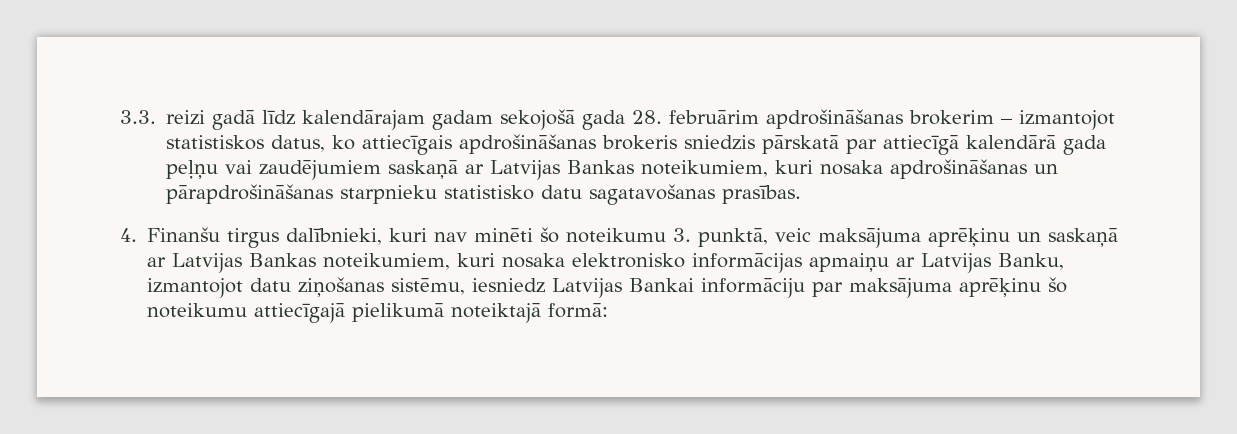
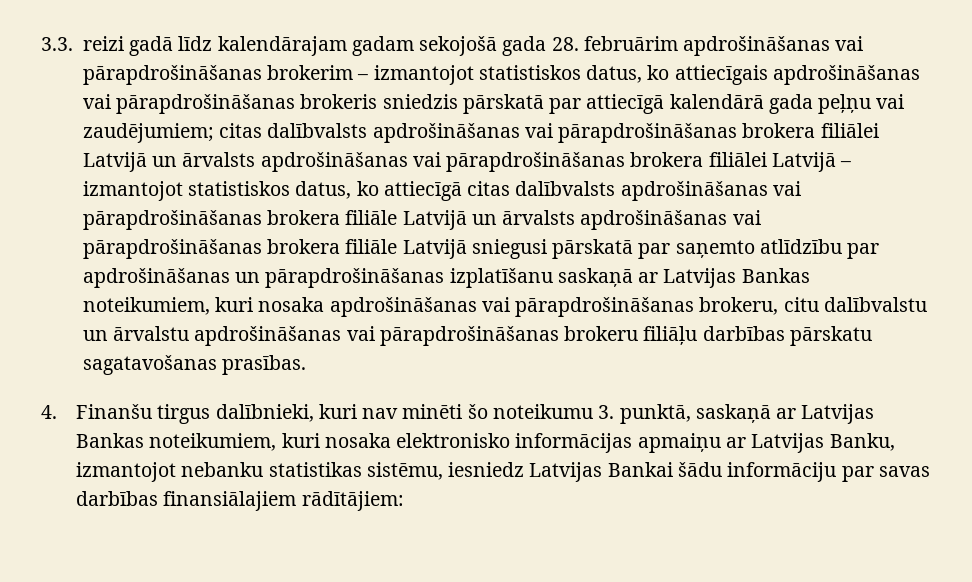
(904, 119) none -> [835,36,864,51] [82,65,262,85] vai pārapdrošināšanas
(597, 144) none -> [82,94,296,114] vai pārapdrošināšanas
[259,160,382,180] zaudējumiem -> [82,123,879,143] [82,152,852,172] [82,181,801,201] [82,210,761,230] [82,239,880,259] [82,268,553,288] zaudējumiem; citas dalībvalsts apdrošināšanas vai pārapdrošināšanas brokera filiālei Latvijā un ārvalsts apdrošināšanas vai pārapdrošināšanas brokera filiālei Latvijā – izmantojot statistiskos datus, ko attiecīgā citas dalībvalsts apdrošināšanas vai pārapdrošināšanas brokera filiāle Latvijā un ārvalsts apdrošināšanas vai pārapdrošināšanas brokera filiāle Latvijā sniegusi pārskatā par saņemto atlīdzību par apdrošināšanas un pārapdrošināšanas izplatīšanu
[1034,164,1059,174] [166,184,583,204] un pārapdrošināšanas starpnieku statistisko datu -> [481,297,927,317] [82,326,872,346] vai pārapdrošināšanas brokeru, citu dalībvalstu un ārvalstu apdrošināšanas vai pārapdrošināšanas brokeru filiāļu darbības pārskatu
[775,228,1042,248] veic maksājuma aprēķinu un -> (691, 414) none
[250,277,385,297] datu ziņošanas -> [181,462,362,477] nebanku statistikas
(695, 285) none -> [678,462,723,477] šādu
[849,277,1068,298] [147,303,609,323] maksājuma aprēķinu šo noteikumu attiecīgajā pielikumā noteiktajā formā: -> [878,466,930,477] [76,491,404,511] savas darbības finansiālajiem rādītājiem:

